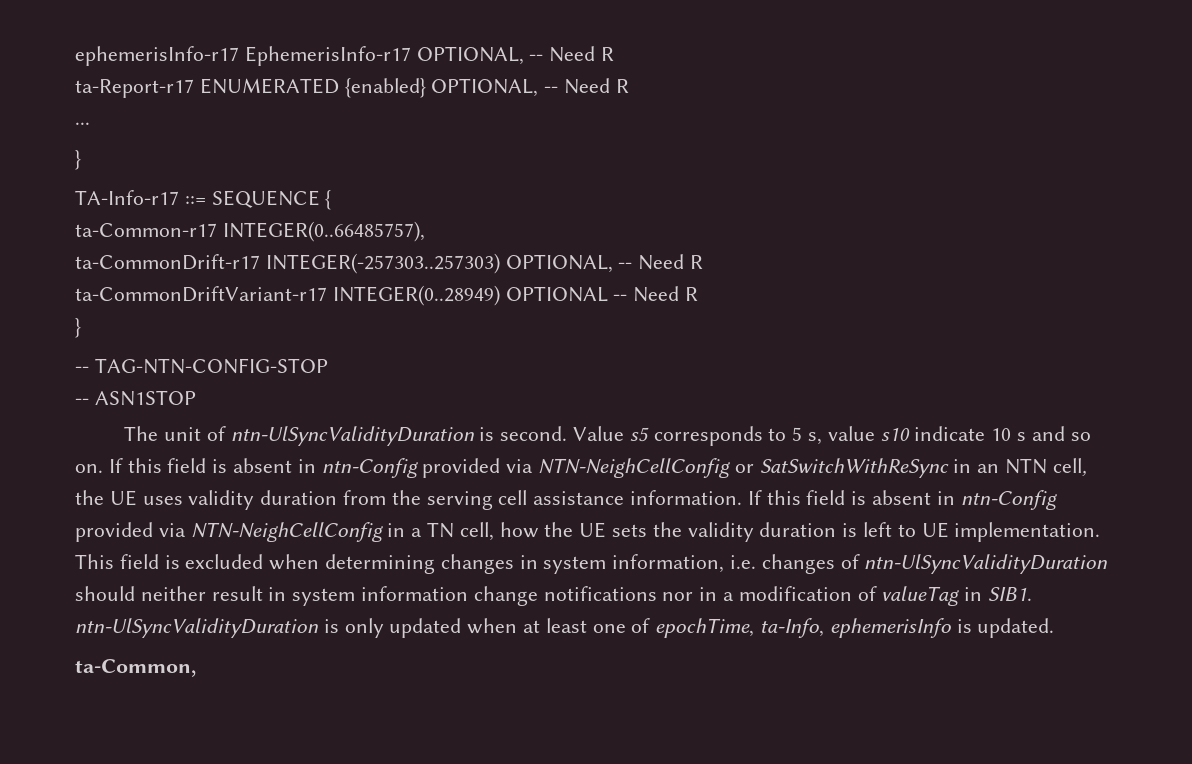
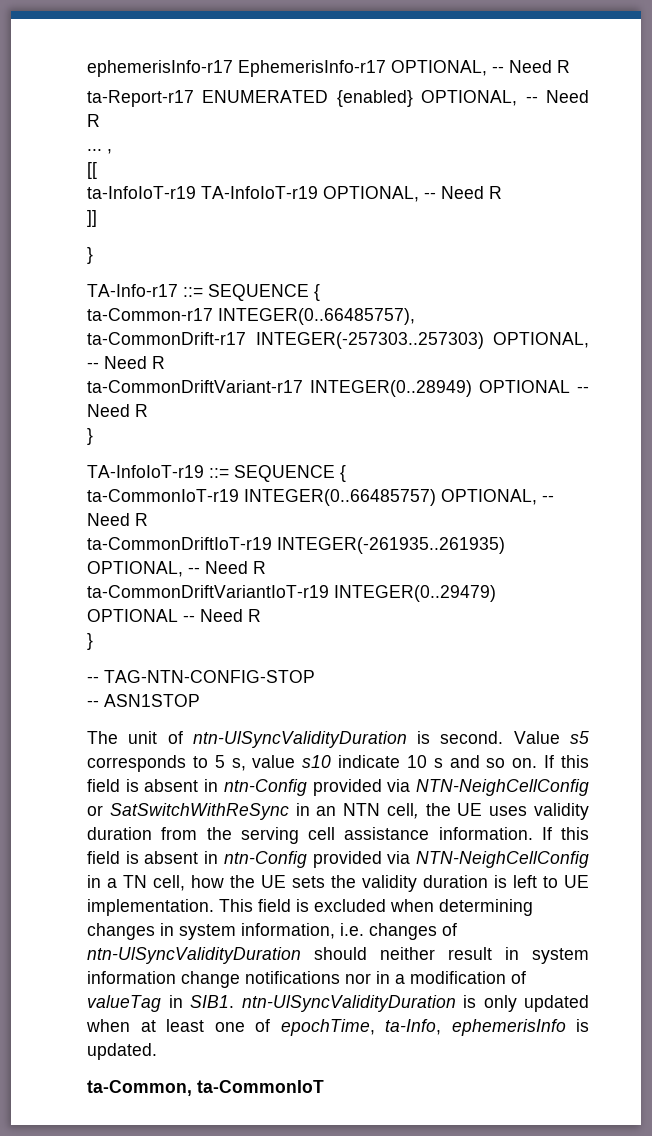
(90, 123) none -> [107,149,112,154] [87,162,97,179] [87,186,502,202] [87,210,97,227] , // [[ // ta-InfoIoT-r19 TA-InfoIoT-r19 OPTIONAL, -- Need R // ]]
(81, 328) none -> [87,465,346,482] [87,489,554,506] [87,513,148,526] [87,537,505,554] [87,561,266,577] [87,585,496,602] [87,609,261,622] [87,633,93,650] // TA-InfoIoT-r19 ::= SEQUENCE { // ta-CommonIoT-r19 INTEGER(0..66485757) OPTIONAL, -- Need R // ta-CommonDriftIoT-r19 INTEGER(-261935..261935) OPTIONAL, -- Need R // ta-CommonDriftVariantIoT-r19 INTEGER(0..29479) OPTIONAL -- Need R // }
(196, 668) none -> [197,1080,324,1093] ta-CommonIoT

